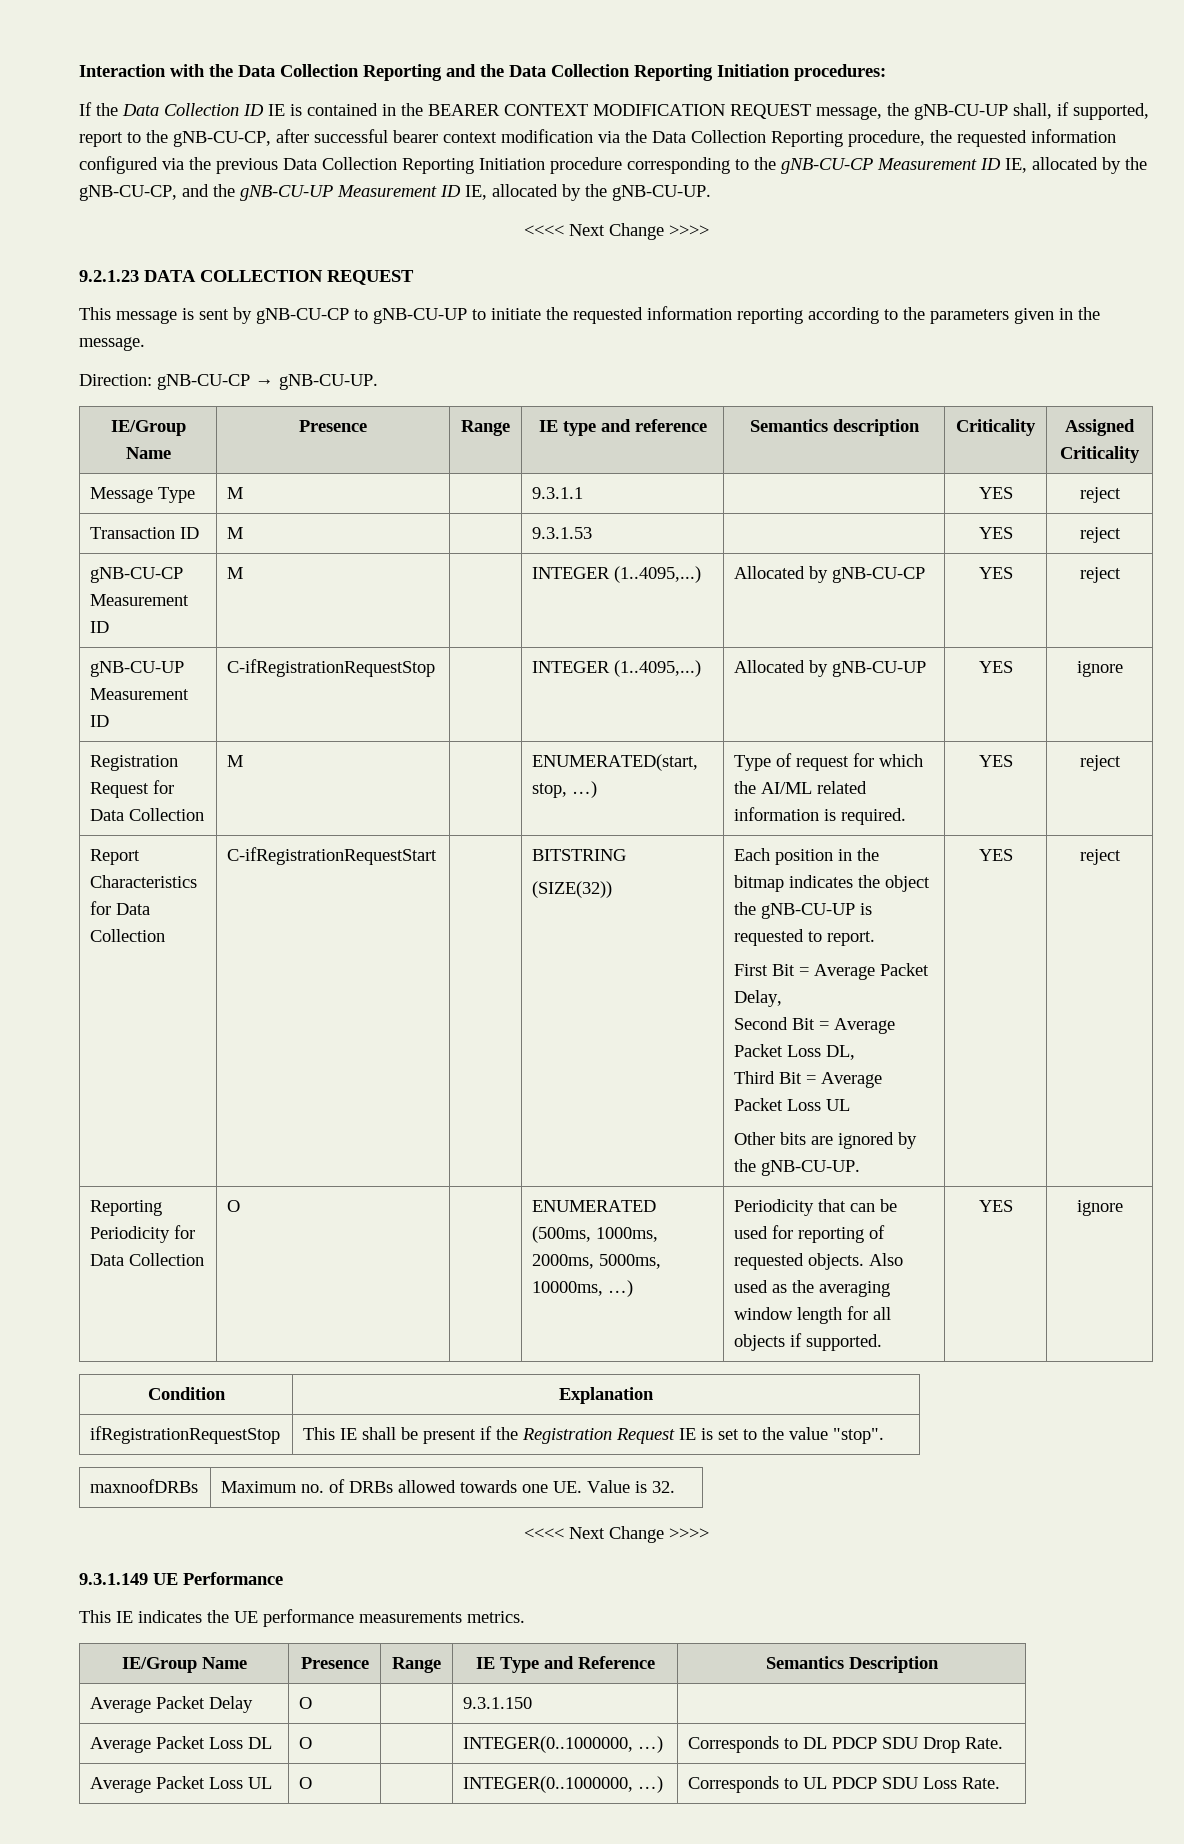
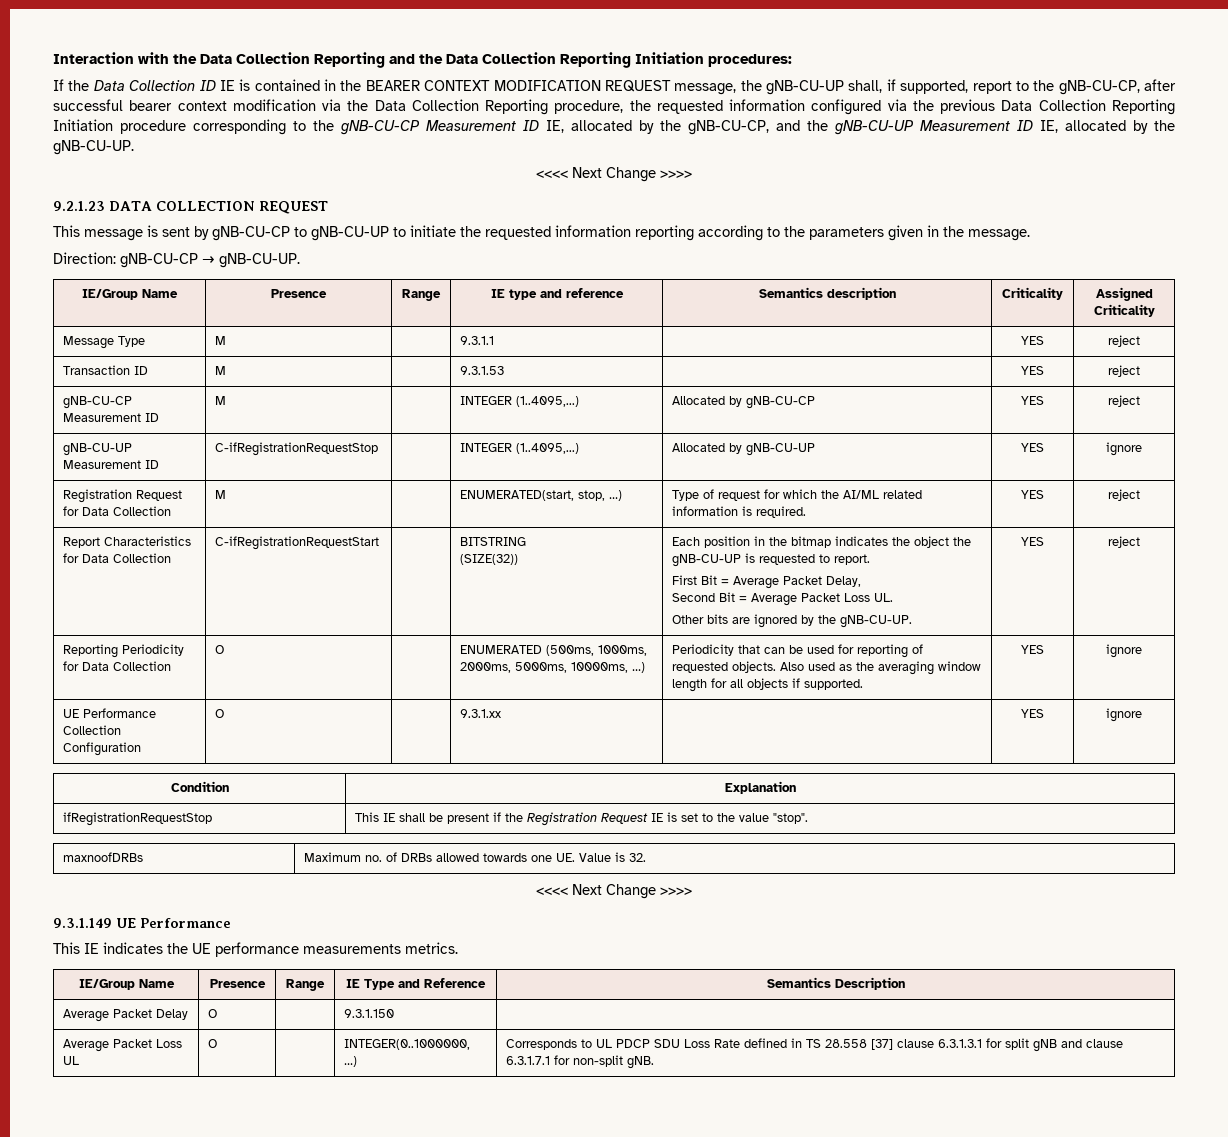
[826,1045,856,1060] [734,1071,883,1088] [734,1098,851,1111] DL, // Third Bit = Average Packet Loss UL -> [874,593,894,602] UL.
(1123, 1208) none -> [63,708,157,718] [63,725,122,735] [63,742,142,756] [215,709,225,718] [460,709,502,718] [1021,709,1044,718] [1106,708,1142,722] // UE Performance Collection Configuration | O | | 9.3.1.xx | | YES | ignore
[90,1736,273,1753] [299,1737,313,1749] [463,1736,664,1753] [688,1736,1004,1753] // Average Packet Loss DL | O | | INTEGER(0..1000000, …) | Corresponds to DL PDCP SDU Drop Rate. -> (395, 1013) none
[962,1777,1001,1789] Rate. -> [714,1038,1124,1052] [506,1055,655,1069] Rate defined in TS 28.558 [37] clause 6.3.1.3.1 for split gNB and clause 6.3.1.7.1 for non-split gNB.

